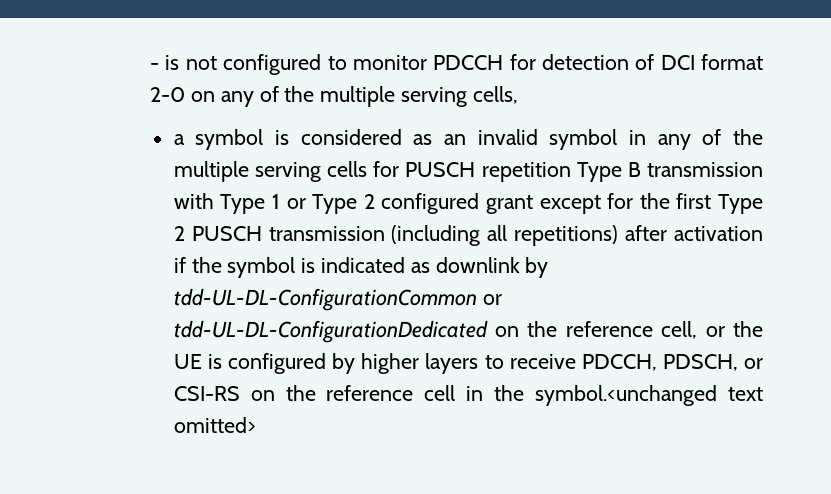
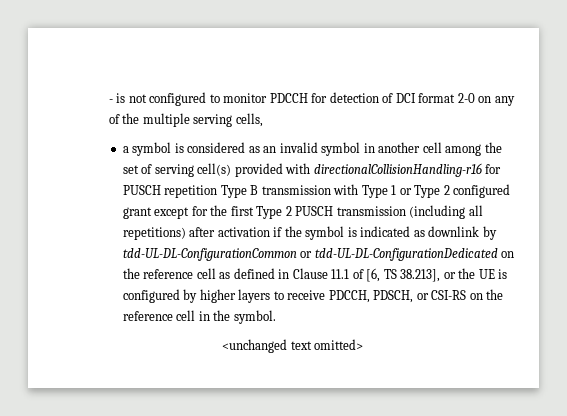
[657,129,763,150] [173,161,368,182] any of the multiple serving cells -> [378,142,502,156] [122,163,482,177] another cell among the set of serving cell(s) provided with directionalCollisionHandling-r16
[661,321,698,339] cell, -> [196,268,441,282] cell as defined in Clause 11.1 of [6, TS 38.213],
[535,385,718,406] symbol.<unchanged -> [233,310,276,324] [221,339,287,353] symbol. // <unchanged

